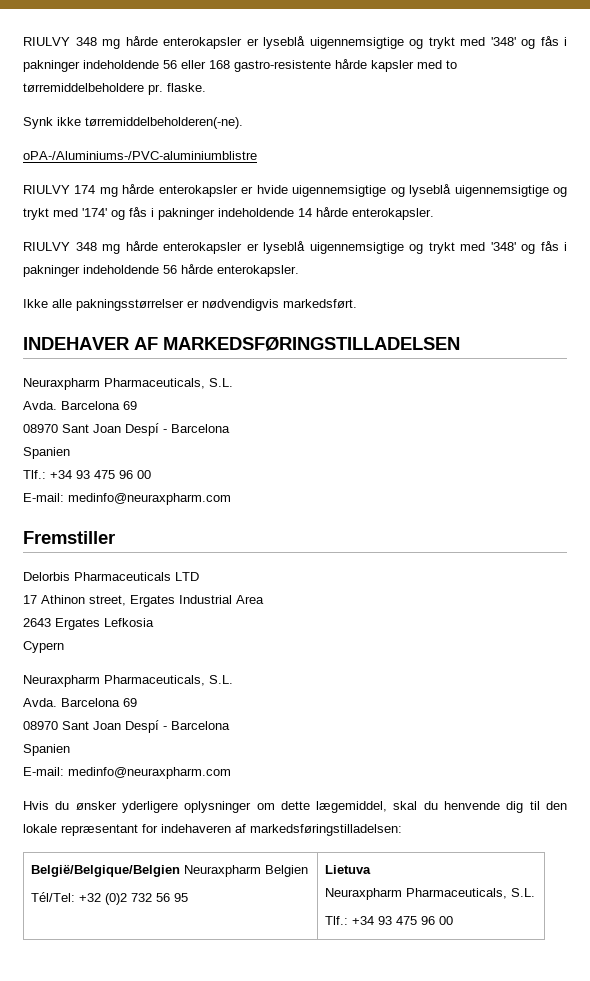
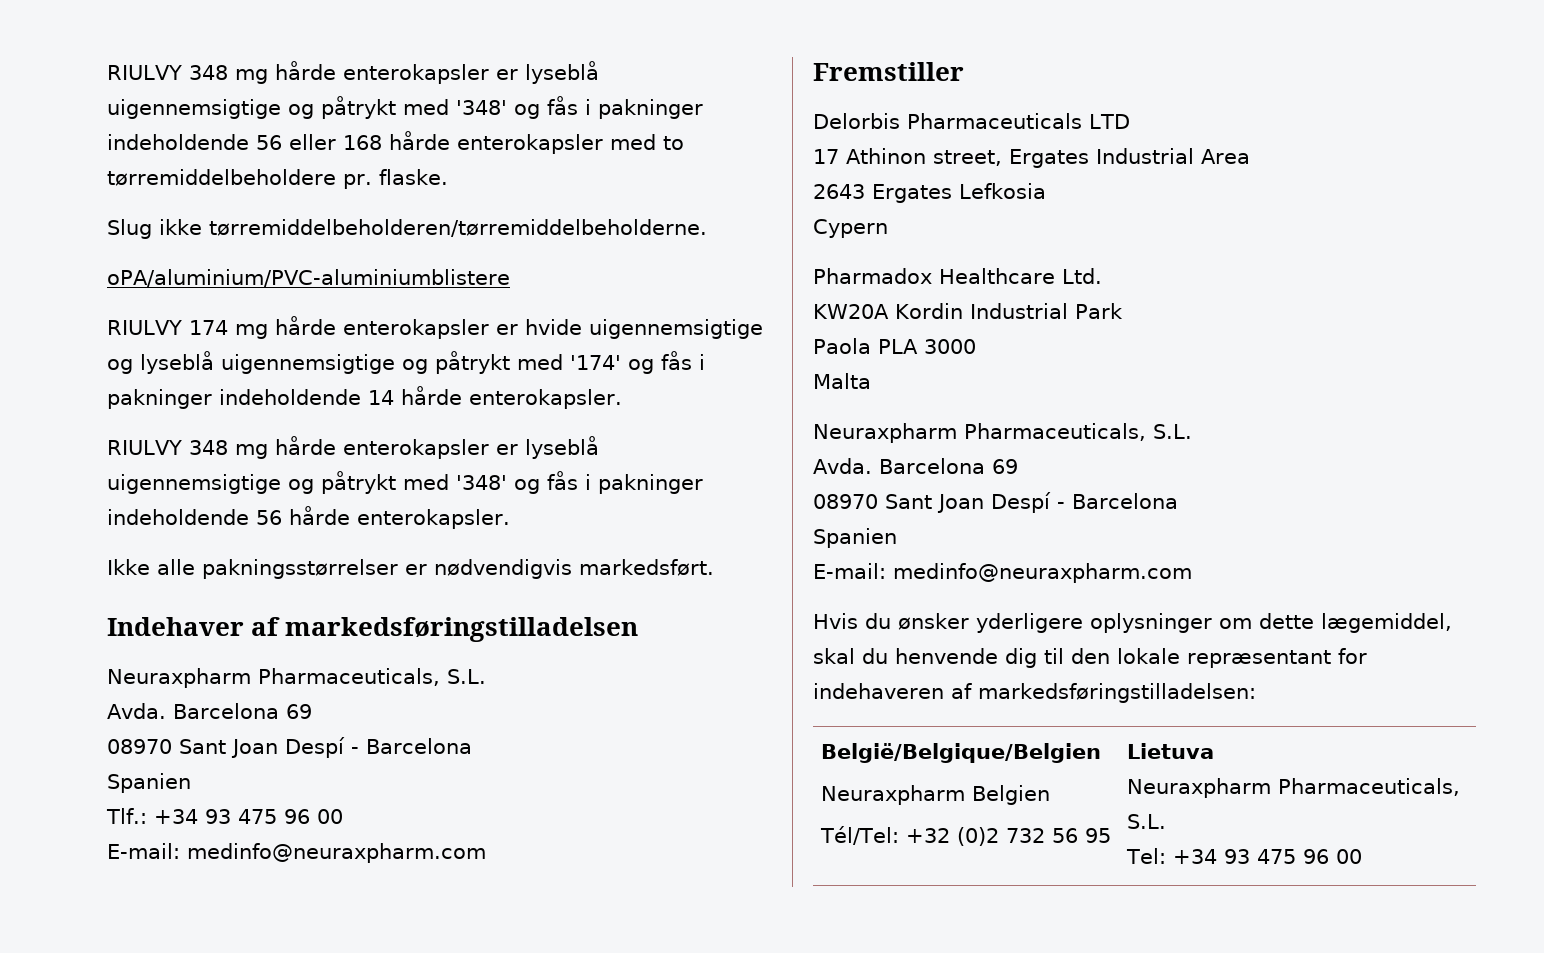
[23,36,455,49] RIULVY 348 mg hårde enterokapsler er lyseblå uigennemsigtige og trykt -> [107,61,599,84] [107,96,396,119] RIULVY 348 mg hårde enterokapsler er lyseblå uigennemsigtige og påtrykt
[234,59,414,72] gastro-resistente hårde kapsler -> [389,131,603,154] hårde enterokapsler
[23,117,243,129] [23,151,257,160] Synk ikke tørremiddelbeholderen(-ne). // oPA-/Aluminiums-/PVC-aluminiumblistre -> [107,219,707,239] [107,269,510,287] Slug ikke tørremiddelbeholderen/tørremiddelbeholderne. // oPA/aluminium/PVC-aluminiumblistere
[23,208,49,220] trykt -> [435,351,510,374] påtrykt
[428,242,455,254] trykt -> [321,471,396,494] påtrykt
[23,337,460,351] INDEHAVER AF MARKEDSFØRINGSTILLADELSEN -> [107,617,639,642] Indehaver af markedsføringstilladelsen
(64, 647) none -> [813,268,1102,284] [813,303,1123,319] [813,338,976,354] [813,373,871,389] // Pharmadox Healthcare Ltd. // KW20A Kordin Industrial Park // Paola PLA 3000 // Malta
(180, 870) none -> (1102, 753) //
[324,916,348,925] Tlf.: -> [1126,848,1167,864] Tel:

